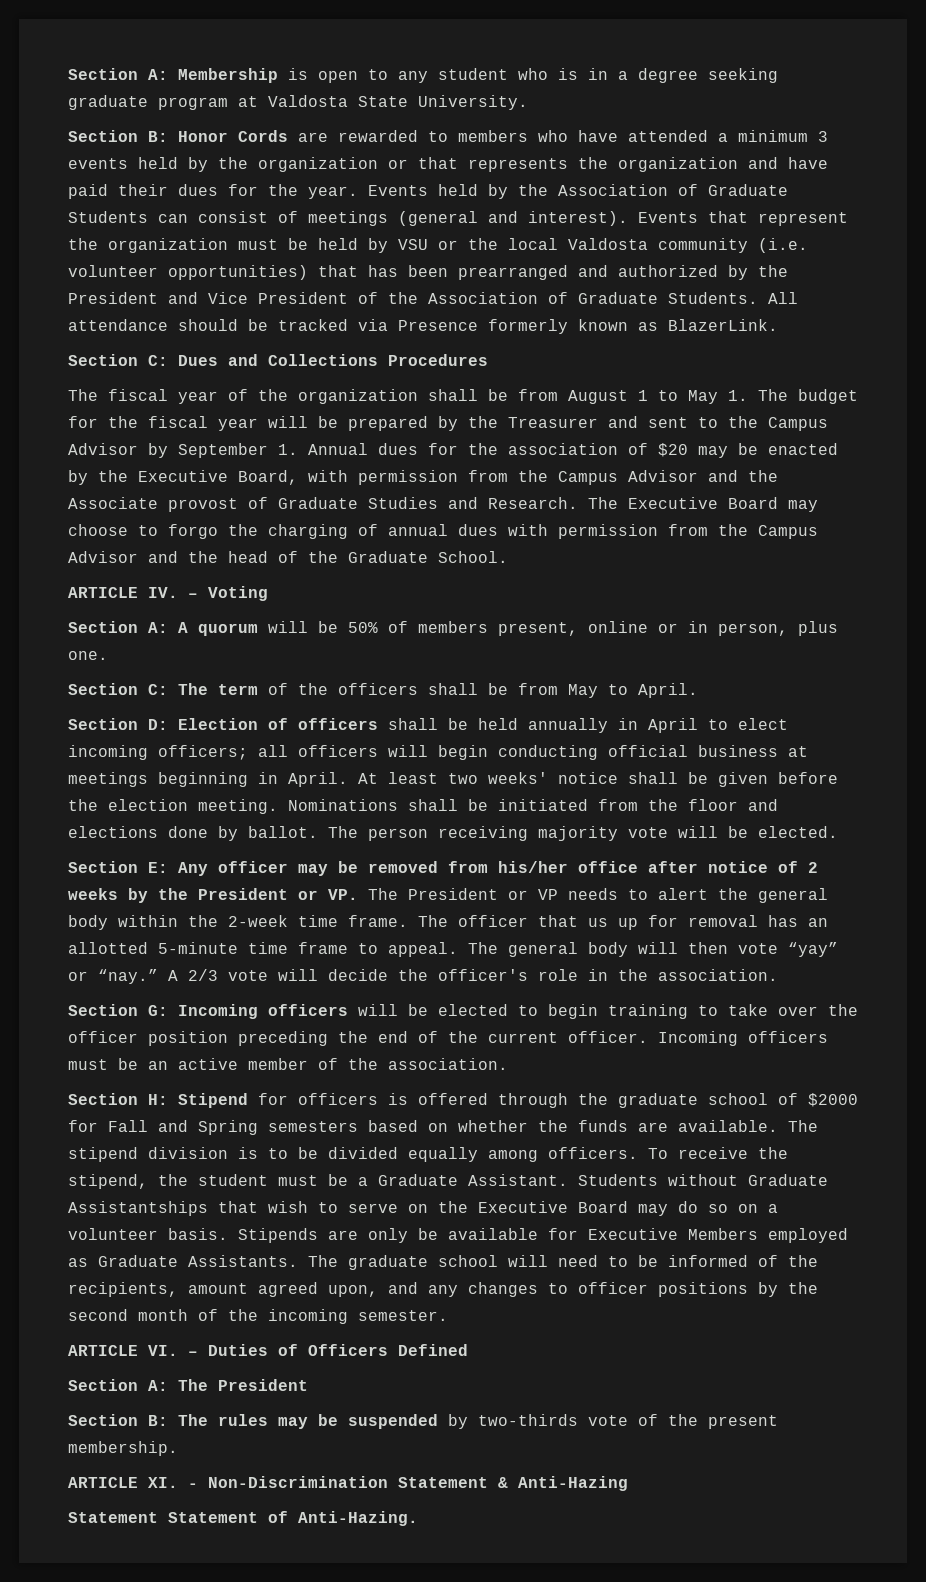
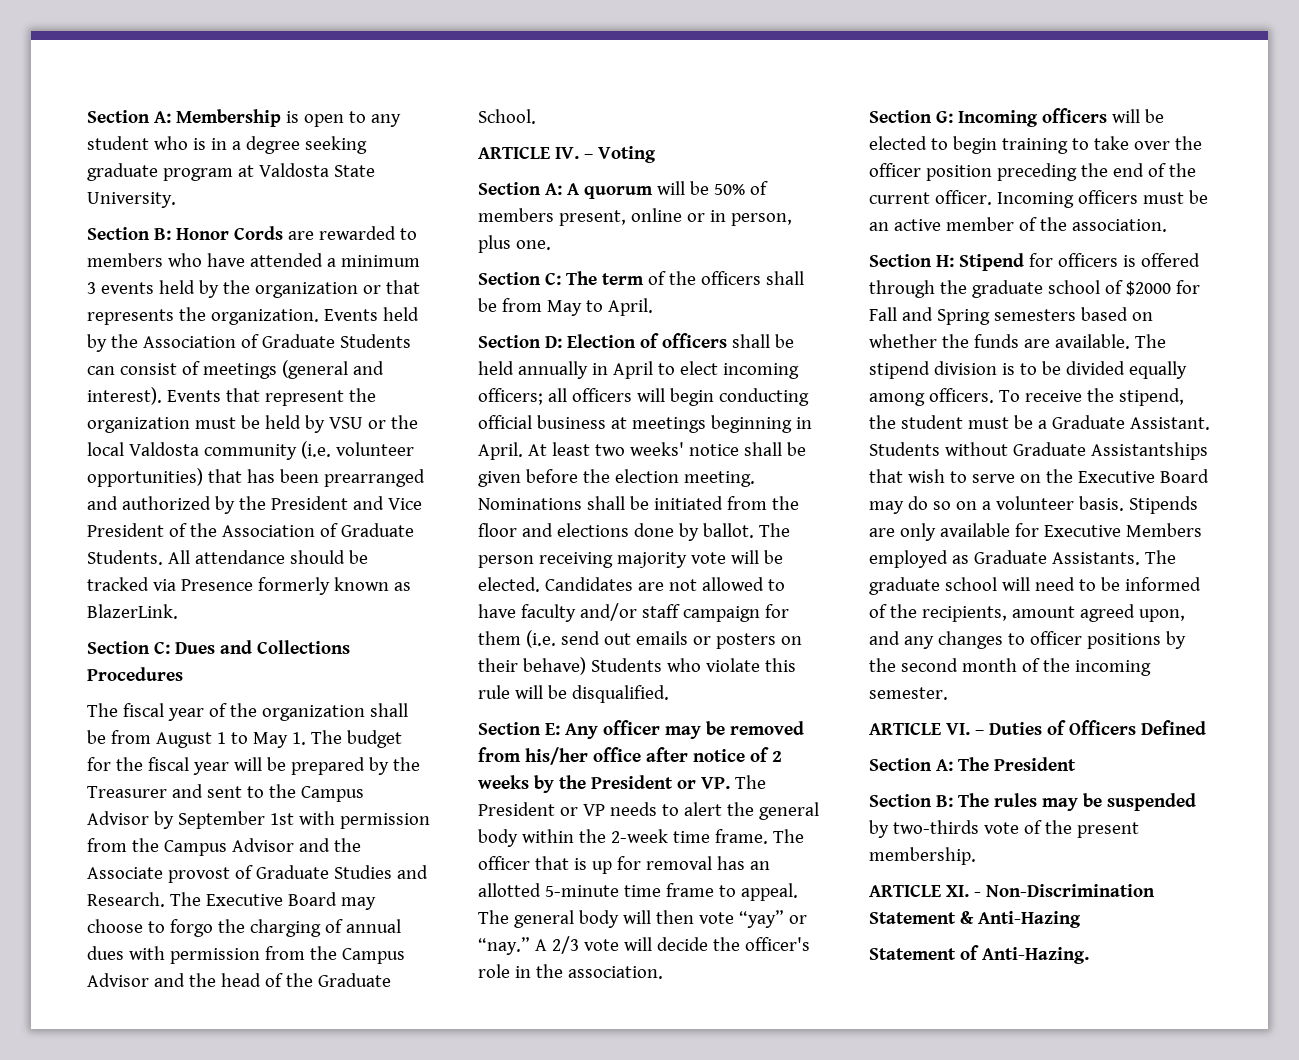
[618,157,828,172] [68,184,358,199] organization and have paid their dues for the year. -> [210,309,319,325] organization.
[278,443,838,458] [68,470,298,485] 1. Annual dues for the association of $20 may be enacted by the Executive Board, -> [269,813,294,825] 1st
(838, 832) none -> [544,577,785,591] [478,603,789,622] [478,630,802,649] [478,657,796,675] [478,685,669,703] Candidates are not allowed to have faculty and/or staff campaign for them (i.e. send out emails or posters on their behave) Students who violate this rule will be disqualified.
[588,918,608,927] us -> [573,858,587,870] is
[418,1228,438,1240] be -> (936, 532) none
[168,1512,258,1523] Statement -> (956, 954) none

